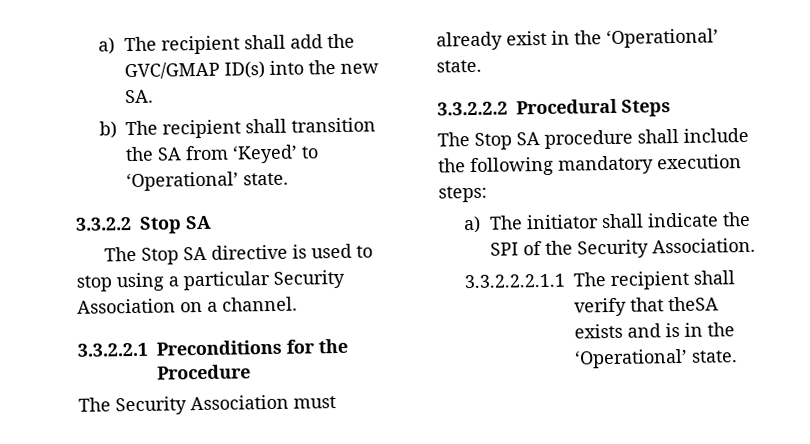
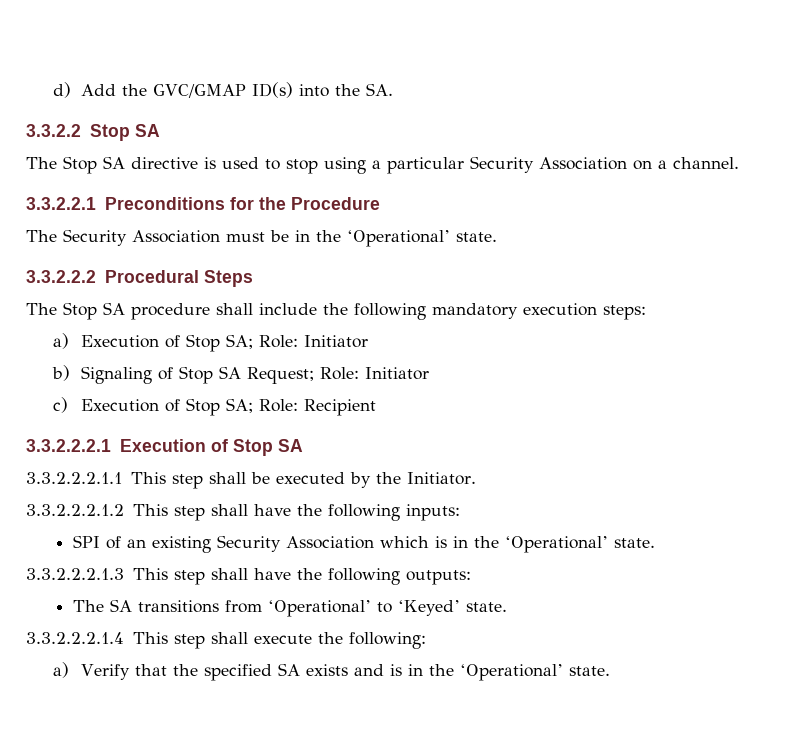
[98,34,323,55] a) The recipient shall add -> [53,82,116,98] d) Add
[339,63,379,74] new -> (360, 90) none
[99,117,377,139] [125,144,320,164] [126,171,290,192] // b) The recipient shall transition the SA from ‘Keyed’ to ‘Operational’ state. -> (393, 89) none
[436,30,547,51] already exist -> [270,230,289,242] be
[488,211,751,230] [489,237,756,259] [464,270,736,290] [574,296,720,317] The initiator shall indicate the SPI of the Security Association. // 3.3.2.2.2.1.1 The recipient shall verify that theSA -> [80,334,368,352] [52,365,429,384] [53,397,376,416] [26,439,303,456] [26,472,476,489] [26,504,460,521] [72,535,655,553] [26,568,471,585] [72,599,507,617] [26,632,426,649] [53,662,300,681] Execution of Stop SA; Role: Initiator // b) Signaling of Stop SA Request; Role: Initiator // c) Execution of Stop SA; Role: Recipient // 3.3.2.2.2.1 Execution of Stop SA // 3.3.2.2.2.1.1 This step shall be executed by the Initiator. // 3.3.2.2.2.1.2 This step shall have the following inputs: // SPI of an existing Security Association which is in the ‘Operational’ state. // 3.3.2.2.2.1.3 This step shall have the following outputs: // The SA transitions from ‘Operational’ to ‘Keyed’ state. // 3.3.2.2.2.1.4 This step shall execute the following: // a) Verify that the specified SA

